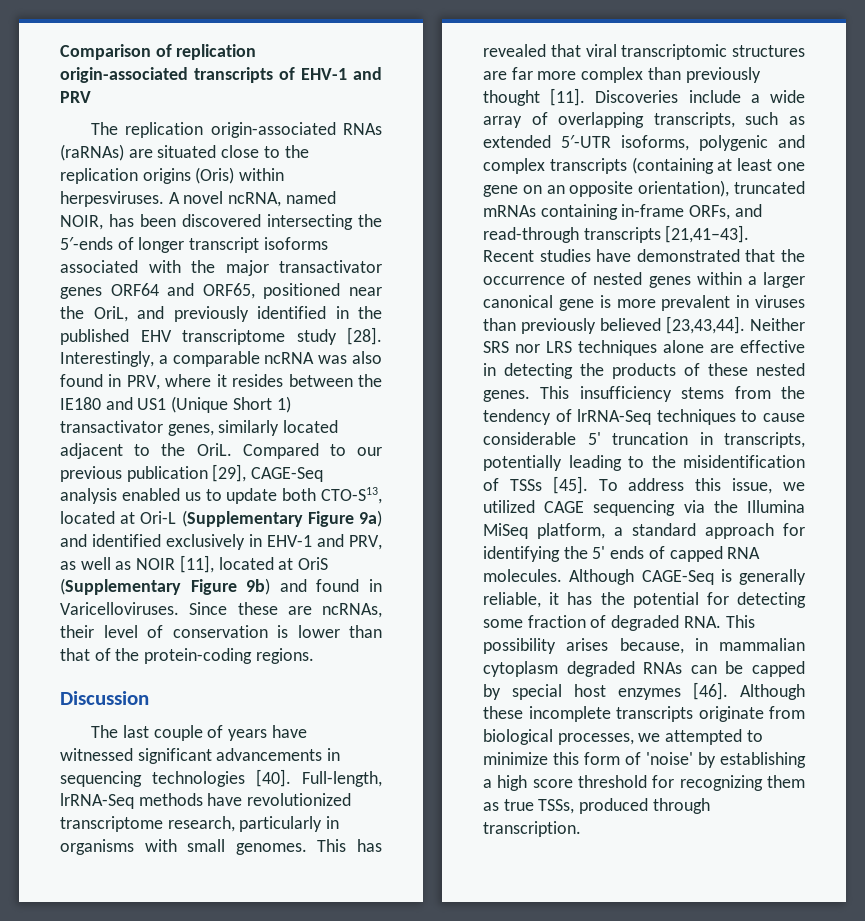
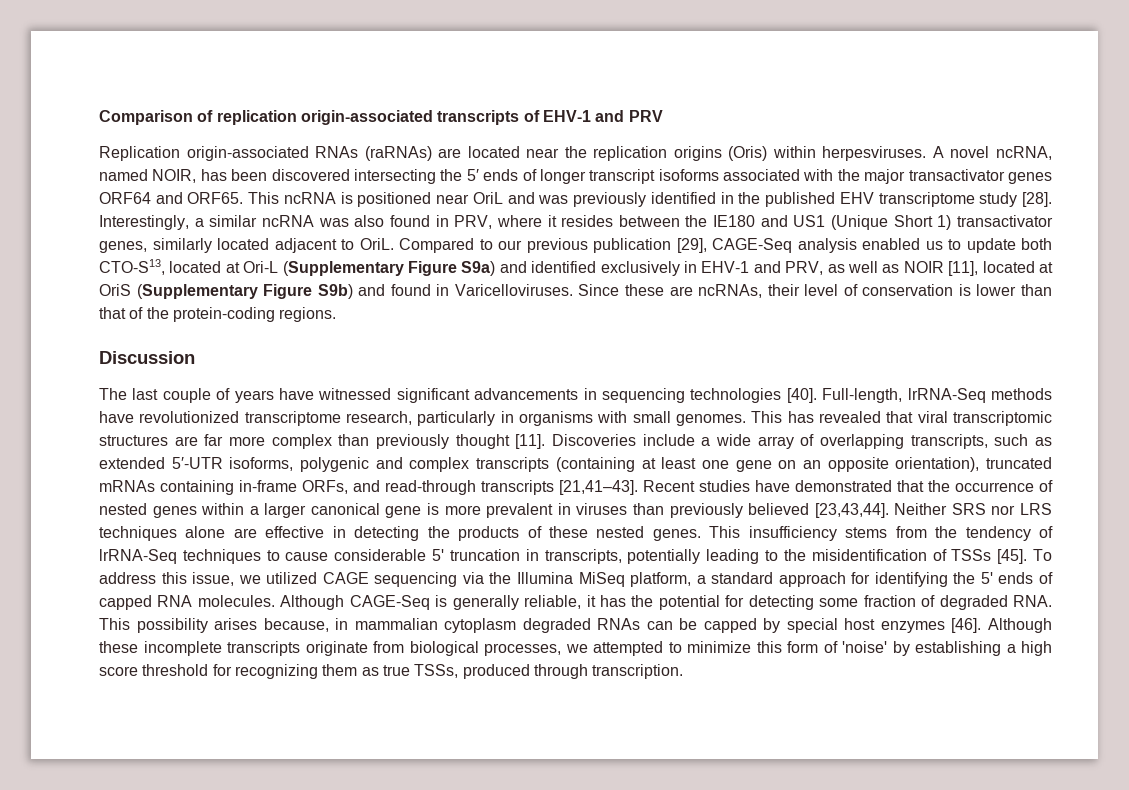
[91,122,204,138] The replication -> [99,146,180,161] Replication
[157,145,280,158] situated close to -> [467,146,560,158] located near
[60,237,113,250] 5′-ends -> [466,169,519,181] 5′ ends
[202,283,382,299] [60,306,164,322] ORF65, positioned near the OriL, and -> [187,192,569,207] ORF65. This ncRNA is positioned near OriL and was
[172,351,260,367] comparable -> [209,215,258,227] similar
[161,443,186,456] the -> (354, 244) none
[359,510,382,527] 9a) -> [461,261,496,276] S9a)
[246,578,271,595] 9b) -> [317,284,353,299] S9b)

